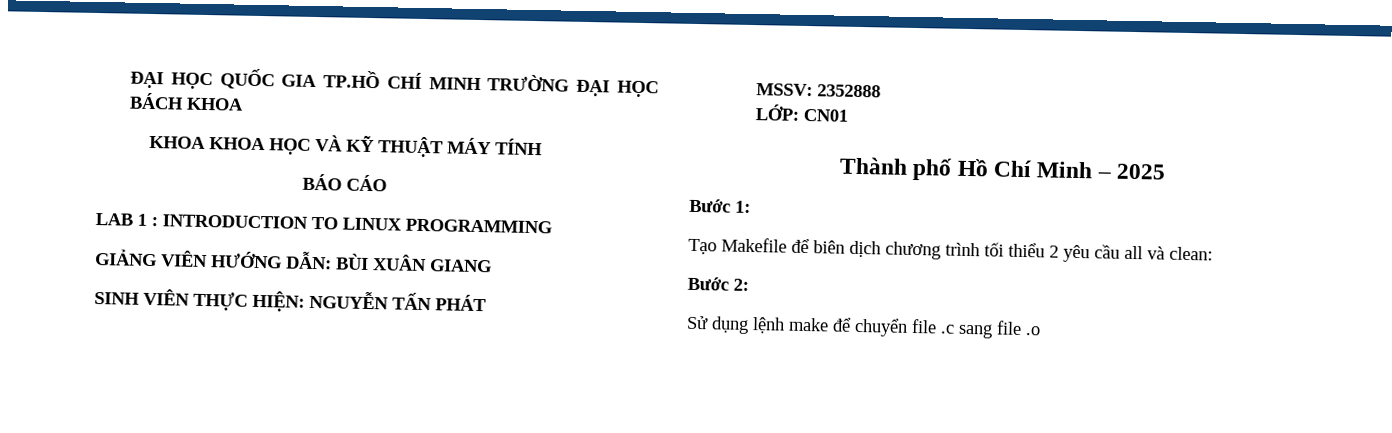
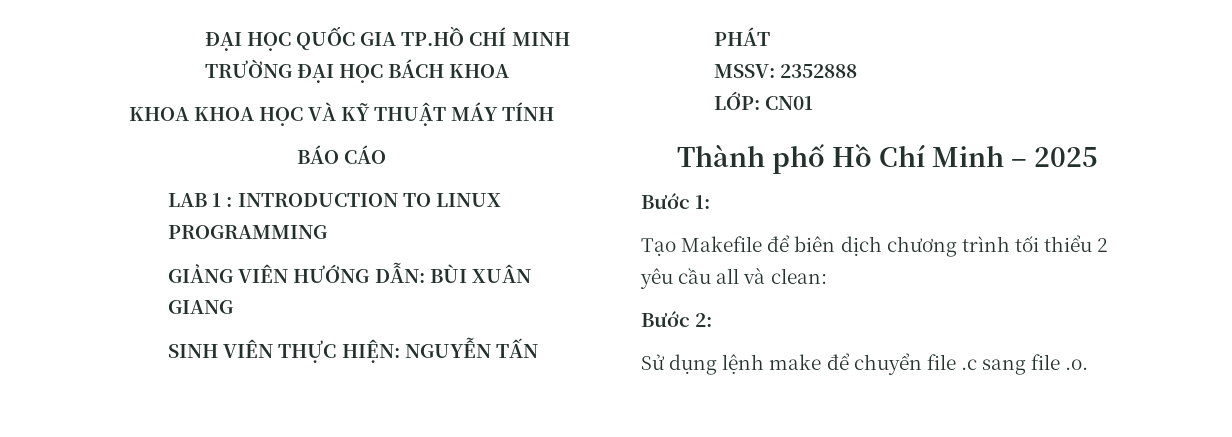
[1025,326,1041,336] .o -> [1065,359,1089,370] .o.

